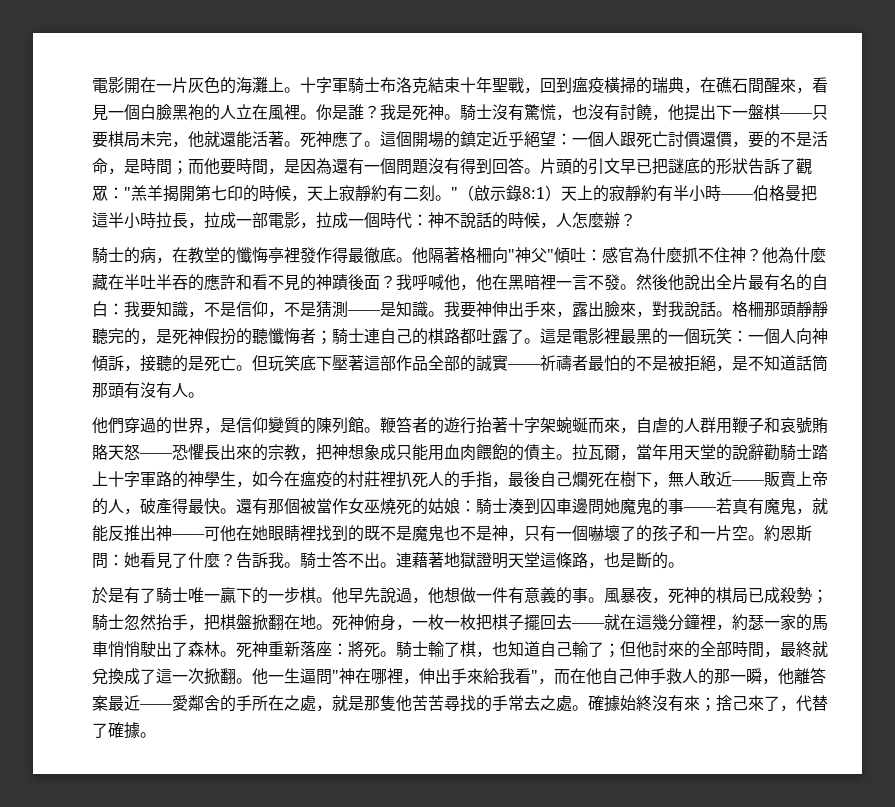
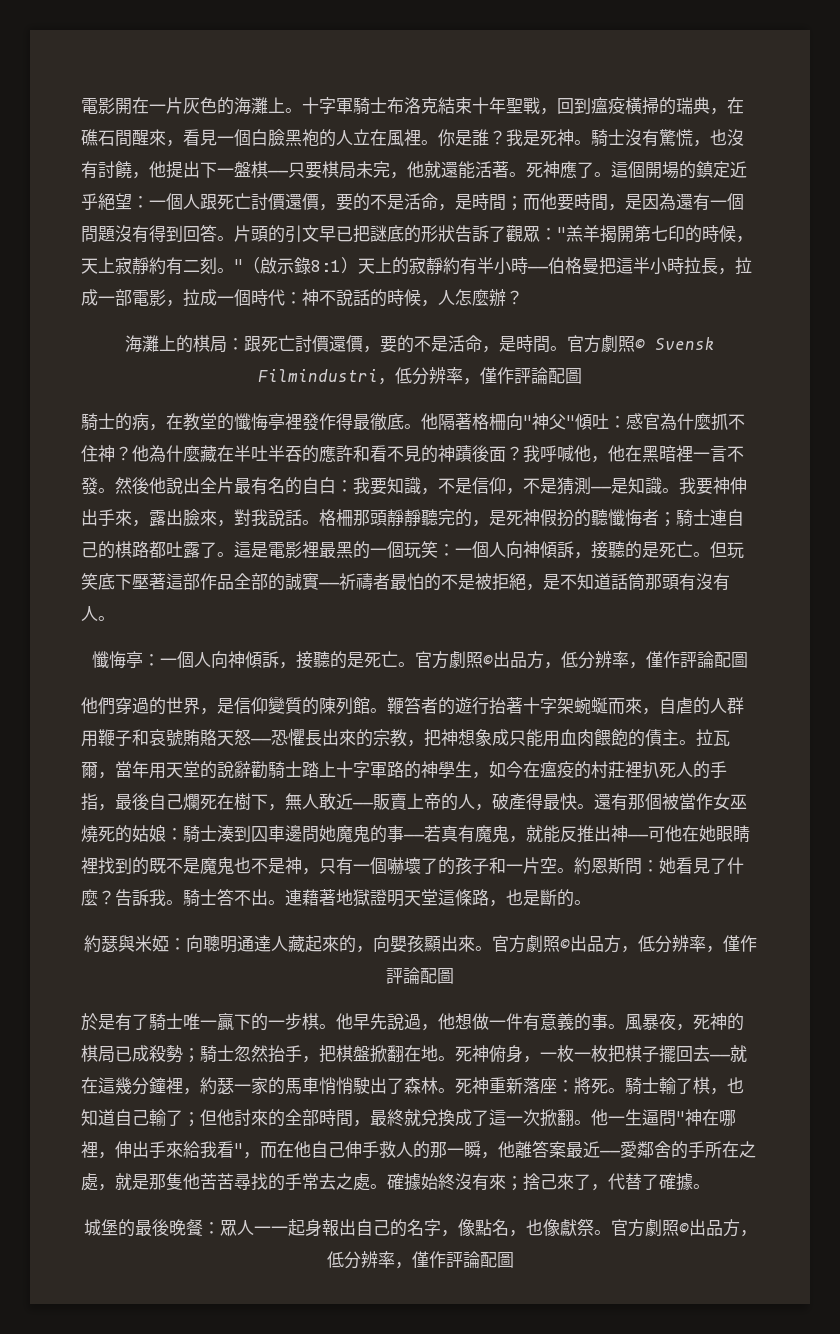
(636, 220) none -> [125,335,715,353] [258,367,582,385] // 海灘上的棋局：跟死亡討價還價，要的不是活命，是時間。官方劇照© Svensk Filmindustri，低分辨率，僅作評論配圖
(204, 395) none -> [92,651,748,669] // 懺悔亭：一個人向神傾訴，接聽的是死亡。官方劇照©出品方，低分辨率，僅作評論配圖
(684, 565) none -> [83,935,757,953] [386,967,454,984] // 約瑟與米婭：向聰明通達人藏起來的，向嬰孩顯出來。官方劇照©出品方，低分辨率，僅作評論配圖
(156, 735) none -> [83,1219,757,1237] [326,1251,514,1269] // 城堡的最後晚餐：眾人一一起身報出自己的名字，像點名，也像獻祭。官方劇照©出品方，低分辨率，僅作評論配圖

